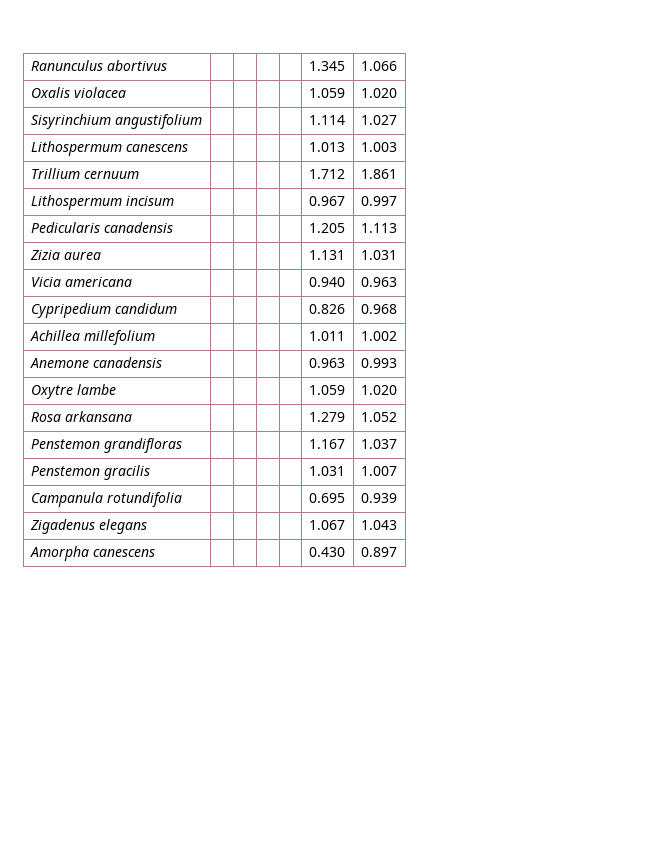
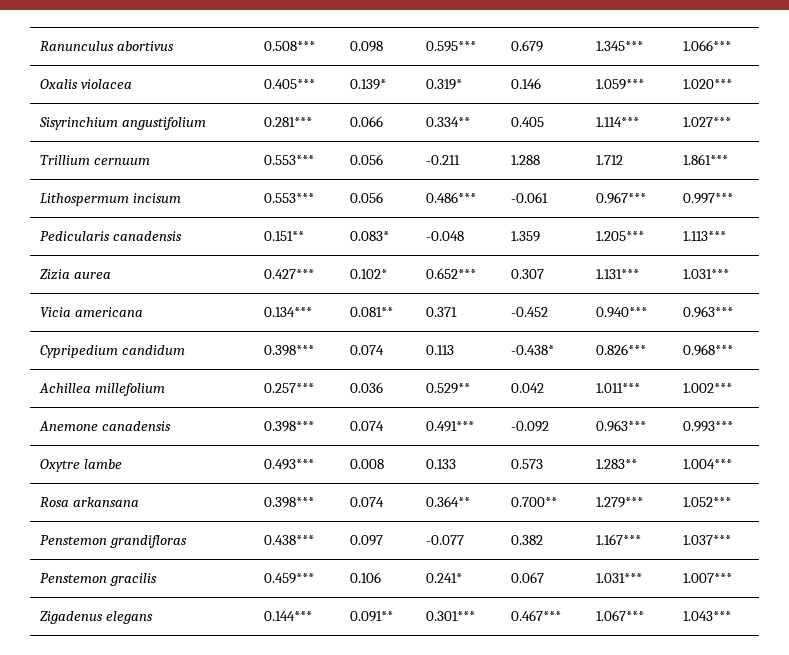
[308,61,345,71] [360,61,397,71] [30,87,126,98] [308,88,345,98] [360,88,397,98] [30,114,202,129] [308,115,345,125] [360,115,397,125] [30,141,188,156] [308,142,345,152] [360,142,397,152] [30,168,139,179] | | | | 1.345 | 1.066 // Oxalis violacea | | | | | 1.059 | 1.020 // Sisyrinchium angustifolium | | | | | 1.114 | 1.027 // Lithospermum canescens | | | | | 1.013 | 1.003 // Trillium cernuum | | | | -> [264,41,316,51] [350,41,384,52] [426,41,477,52] [511,40,544,52] [596,41,644,51] [683,40,732,51] [40,79,133,89] [264,79,316,89] [350,79,387,90] [426,79,463,90] [511,78,542,89] [596,79,645,90] [683,79,733,89] [39,117,207,130] [264,117,313,127] [350,116,384,127] [426,117,471,127] [511,117,545,127] [596,117,640,127] [683,117,732,127] [40,155,151,165] [264,155,315,165] [350,154,384,165] [426,155,461,165] [511,155,541,165] 0.508*** | 0.098 | 0.595*** | 0.679 | 1.345*** | 1.066*** // Oxalis violacea | 0.405*** | 0.139* | 0.319* | 0.146 | 1.059*** | 1.020*** // Sisyrinchium angustifolium | 0.281*** | 0.066 | 0.334** | 0.405 | 1.114*** | 1.027*** // Trillium cernuum | 0.553*** | 0.056 | -0.211 | 1.288
[360,169,397,179] 1.861 -> [683,154,729,165] 1.861***
[308,196,345,206] [360,196,397,206] [30,222,173,233] [308,223,345,233] [360,223,397,233] [29,250,101,260] [308,250,345,260] [360,250,397,260] [30,277,132,287] [308,277,345,287] [360,277,397,287] [30,303,177,318] [308,304,345,314] [360,304,397,314] [29,330,155,345] [308,331,345,341] [360,331,397,341] [29,357,162,368] [308,358,345,368] [360,358,397,368] [30,384,116,399] [308,385,345,395] [360,385,397,395] [30,411,132,422] [308,412,345,422] [360,412,397,422] [30,438,182,453] [308,439,345,449] [360,439,397,449] [30,465,150,480] [308,466,345,476] [360,466,397,476] [30,492,182,507] [308,493,345,503] [360,493,397,503] [29,519,147,534] [308,520,345,530] [360,520,397,530] [29,546,155,561] [308,547,345,557] [360,547,397,557] | | | | 0.967 | 0.997 // Pedicularis canadensis | | | | | 1.205 | 1.113 // Zizia aurea | | | | | 1.131 | 1.031 // Vicia americana | | | | | 0.940 | 0.963 // Cypripedium candidum | | | | | 0.826 | 0.968 // Achillea millefolium | | | | | 1.011 | 1.002 // Anemone canadensis | | | | | 0.963 | 0.993 // Oxytre lambe | | | | | 1.059 | 1.020 // Rosa arkansana | | | | | 1.279 | 1.052 // Penstemon grandifloras | | | | | 1.167 | 1.037 // Penstemon gracilis | | | | | 1.031 | 1.007 // Campanula rotundifolia | | | | | 0.695 | 0.939 // Zigadenus elegans | | | | | 1.067 | 1.043 // Amorpha canescens | | | | | 0.430 | 0.897 -> [264,193,315,203] [350,192,384,203] [426,192,477,203] [511,192,549,203] [596,192,647,204] [683,193,734,204] [40,231,183,241] [264,231,305,241] [350,231,390,241] [426,231,465,241] [511,231,541,242] [596,231,645,241] [683,231,727,241] [40,269,112,280] [264,269,315,279] [350,269,388,279] [426,268,477,279] [511,269,545,279] [596,269,640,279] [683,269,730,279] [40,307,144,318] [264,307,313,317] [350,307,394,317] [426,307,458,317] [511,307,549,317] [596,307,648,318] [683,306,734,318] [40,345,186,358] [264,345,315,356] [350,345,385,355] [426,345,455,355] [511,345,555,355] [596,344,647,355] [683,344,734,356] [39,383,166,396] [264,383,315,393] [350,382,384,393] [426,383,471,394] [511,383,545,393] [596,383,641,393] [683,383,733,393] [39,421,172,431] [264,421,315,432] [350,421,385,431] [426,421,475,432] [511,421,550,432] [596,420,647,432] [683,421,734,432] [40,459,123,472] [264,459,315,470] [350,459,385,469] [426,459,457,469] [511,459,544,469] [596,459,638,469] [683,459,733,469] [40,497,140,507] [264,497,315,508] [350,497,385,507] [426,496,471,507] [511,497,558,507] [596,497,644,508] [683,497,732,507] [40,535,188,548] [264,535,315,545] [350,535,384,546] [426,535,465,545] [511,535,544,545] [596,534,642,545] [683,535,732,545] [40,573,158,586] [264,573,315,584] [350,572,382,583] [426,573,463,583] [511,572,545,583] [596,573,643,583] [683,573,733,583] [40,611,154,624] [264,611,313,621] [350,611,394,622] [426,611,476,621] [511,610,562,621] [596,610,645,621] [683,611,732,621] 0.553*** | 0.056 | 0.486*** | -0.061 | 0.967*** | 0.997*** // Pedicularis canadensis | 0.151** | 0.083* | -0.048 | 1.359 | 1.205*** | 1.113*** // Zizia aurea | 0.427*** | 0.102* | 0.652*** | 0.307 | 1.131*** | 1.031*** // Vicia americana | 0.134*** | 0.081** | 0.371 | -0.452 | 0.940*** | 0.963*** // Cypripedium candidum | 0.398*** | 0.074 | 0.113 | -0.438* | 0.826*** | 0.968*** // Achillea millefolium | 0.257*** | 0.036 | 0.529** | 0.042 | 1.011*** | 1.002*** // Anemone canadensis | 0.398*** | 0.074 | 0.491*** | -0.092 | 0.963*** | 0.993*** // Oxytre lambe | 0.493*** | 0.008 | 0.133 | 0.573 | 1.283** | 1.004*** // Rosa arkansana | 0.398*** | 0.074 | 0.364** | 0.700** | 1.279*** | 1.052*** // Penstemon grandifloras | 0.438*** | 0.097 | -0.077 | 0.382 | 1.167*** | 1.037*** // Penstemon gracilis | 0.459*** | 0.106 | 0.241* | 0.067 | 1.031*** | 1.007*** // Zigadenus elegans | 0.144*** | 0.091** | 0.301*** | 0.467*** | 1.067*** | 1.043***

